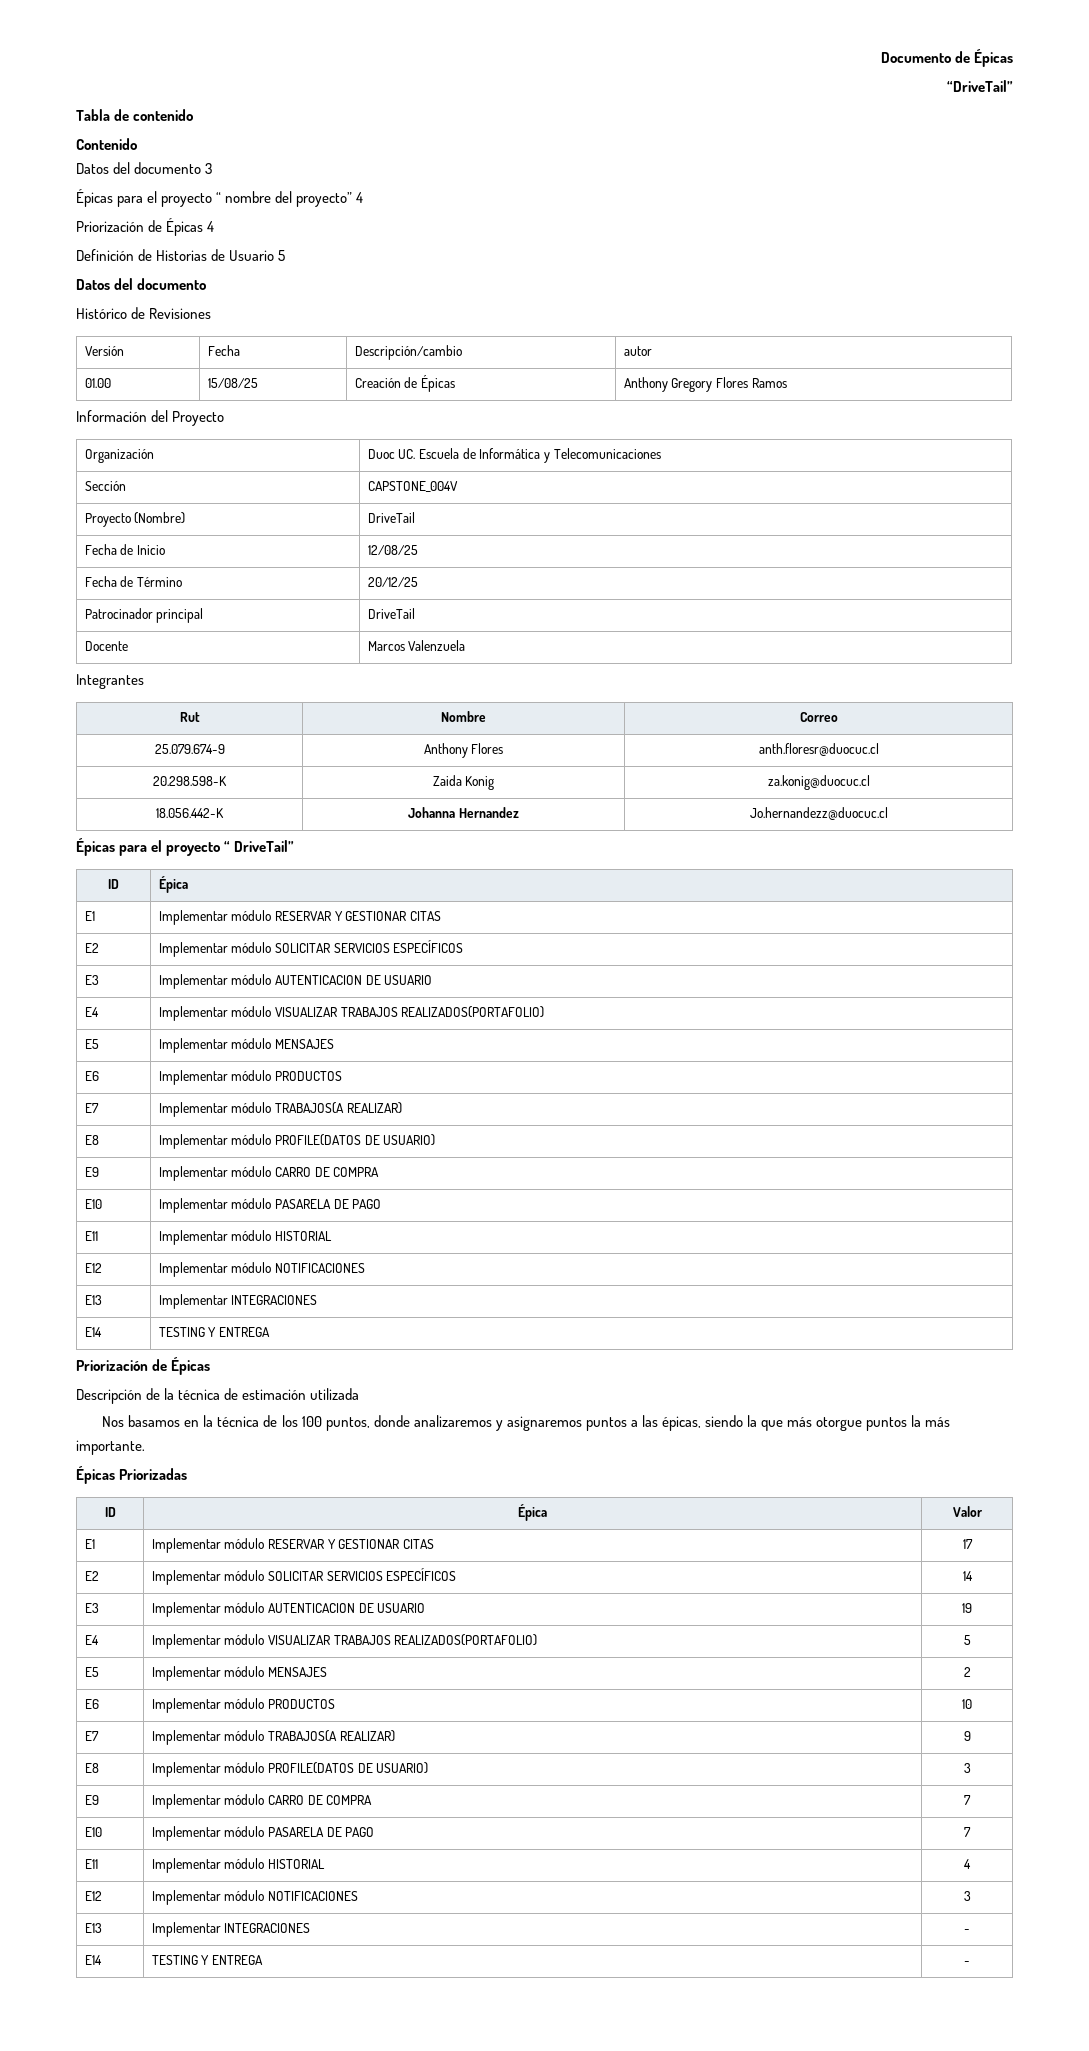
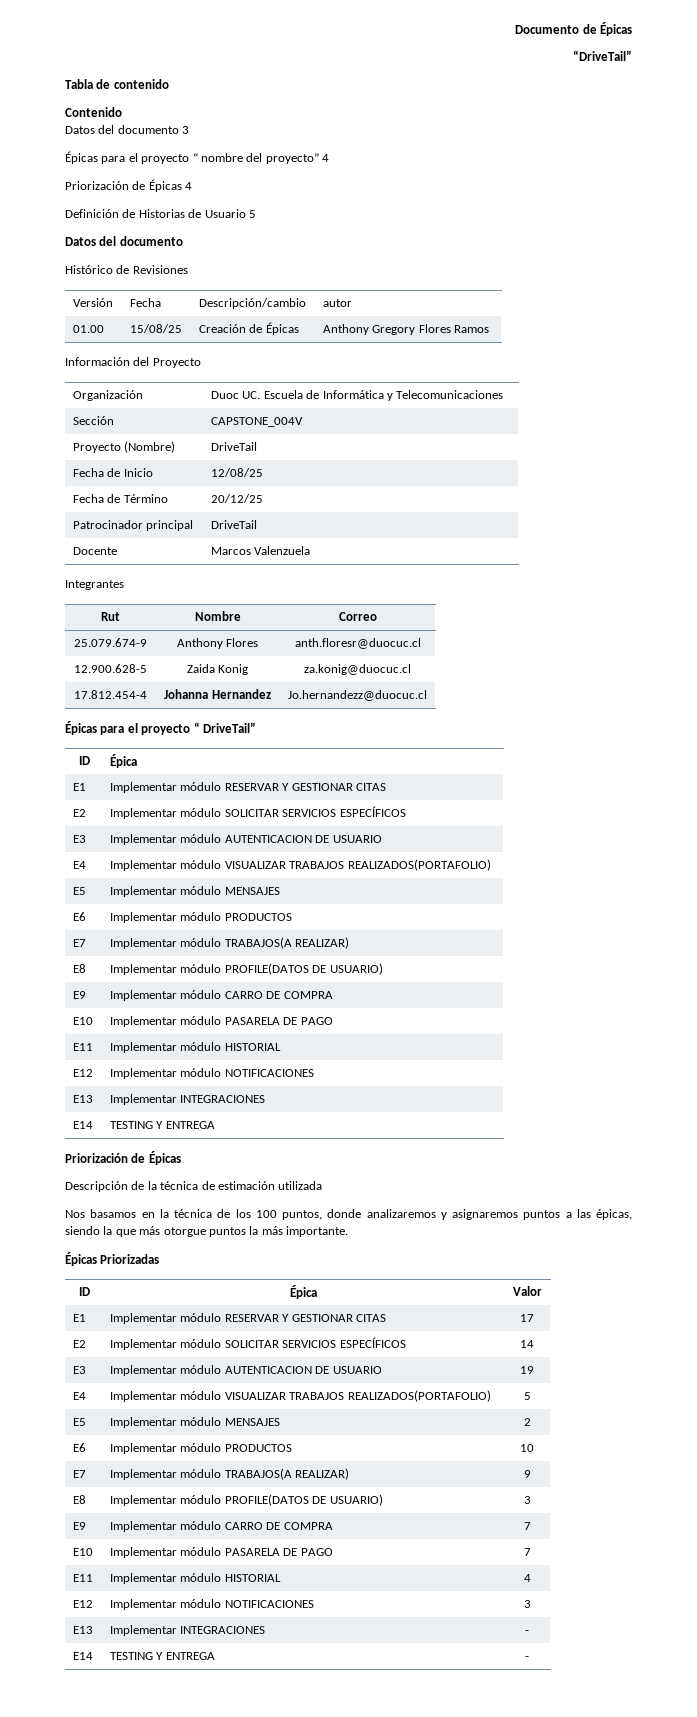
[153,776,227,786] 20.298.598-K -> [74,664,147,673] 12.900.628-5
[156,808,224,818] 18.056.442-K -> [74,690,147,699] 17.812.454-4

